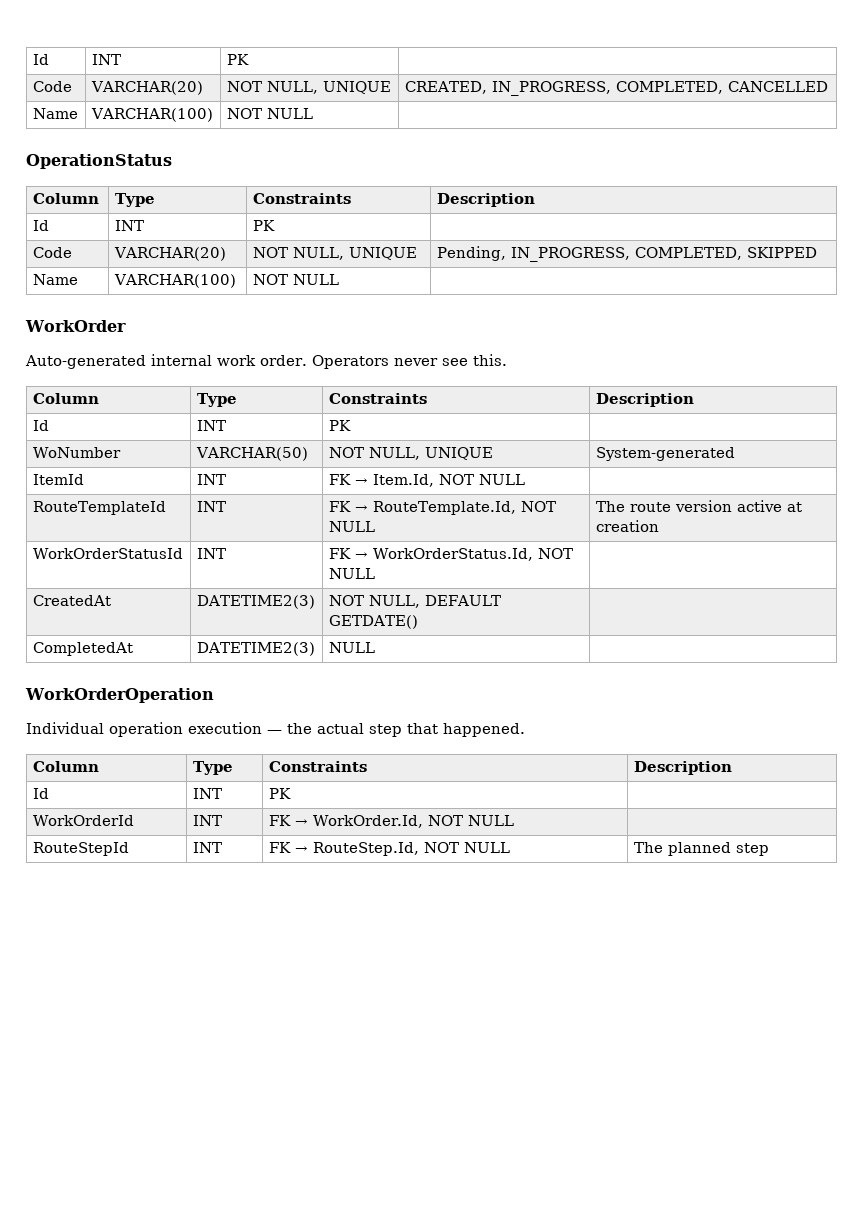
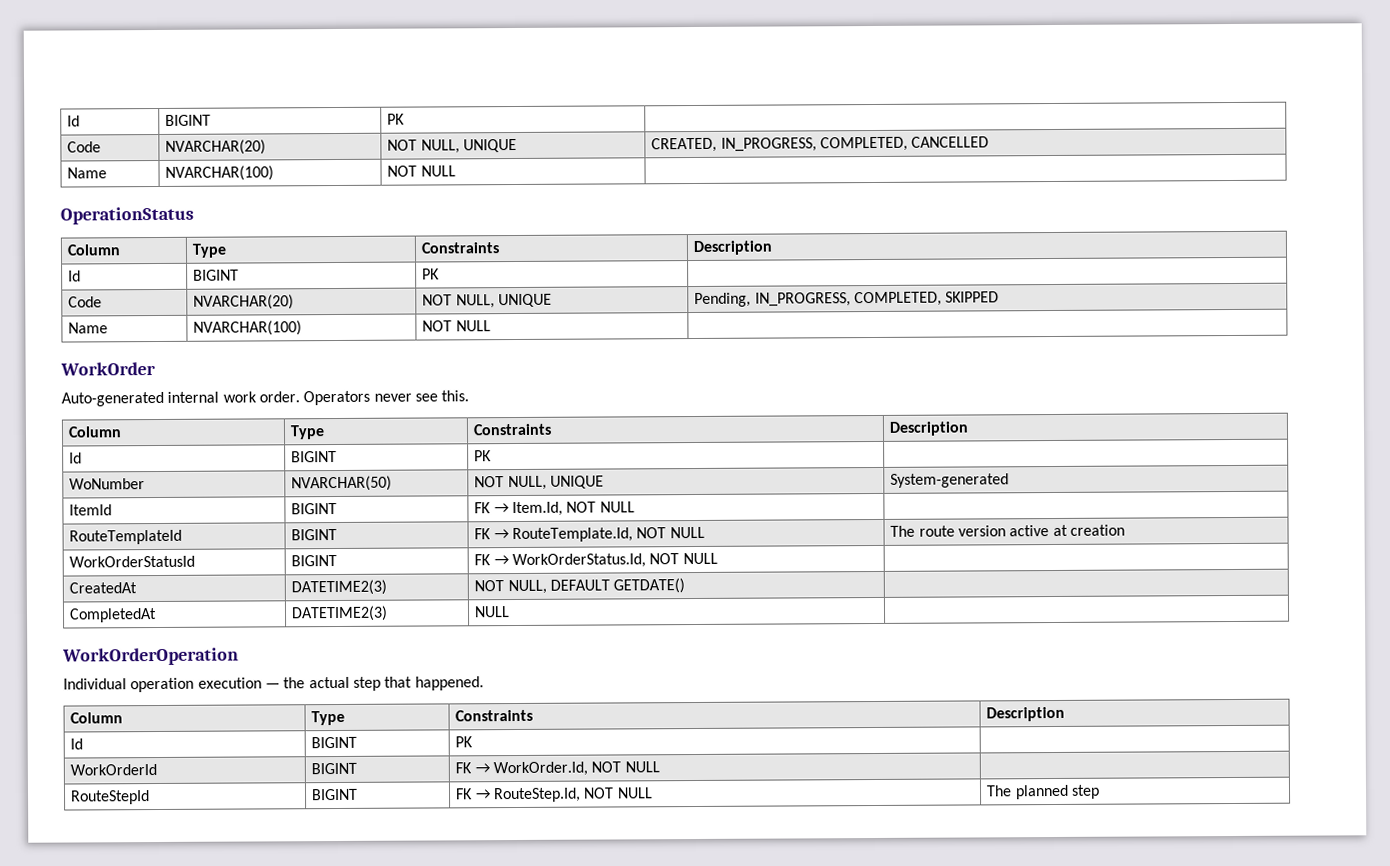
[32,54,49,65] [91,54,121,65] [226,54,249,65] [32,81,72,92] [90,81,203,95] Id | INT | PK | // Code | VARCHAR(20) -> [67,115,81,127] [165,114,212,126] [387,113,406,125] [67,141,102,153] [165,139,267,155] Id | BIGINT | PK | // Code | NVARCHAR(20)
[90,108,213,122] VARCHAR(100) -> [165,165,275,181] NVARCHAR(100)
[114,220,144,231] [252,220,275,231] [32,247,72,258] [113,247,226,261] INT | PK | // Code | VARCHAR(20) -> [193,269,240,281] [422,268,441,280] [68,296,103,308] [193,294,295,310] BIGINT | PK | // Code | NVARCHAR(20)
[113,274,236,288] VARCHAR(100) -> [193,320,303,336] NVARCHAR(100)
[196,420,226,431] INT -> [291,450,338,463] BIGINT
[195,447,308,461] VARCHAR(50) -> [291,475,393,492] NVARCHAR(50)
[196,474,226,485] INT -> [291,502,338,515] BIGINT
[196,501,226,512] INT -> [291,528,338,541] BIGINT
[196,548,226,559] INT -> [291,554,338,567] BIGINT
[192,788,222,799] INT -> [311,736,358,749] BIGINT
[192,815,222,826] INT -> [311,762,358,775] BIGINT
[192,842,222,853] INT -> [311,788,359,801] BIGINT

